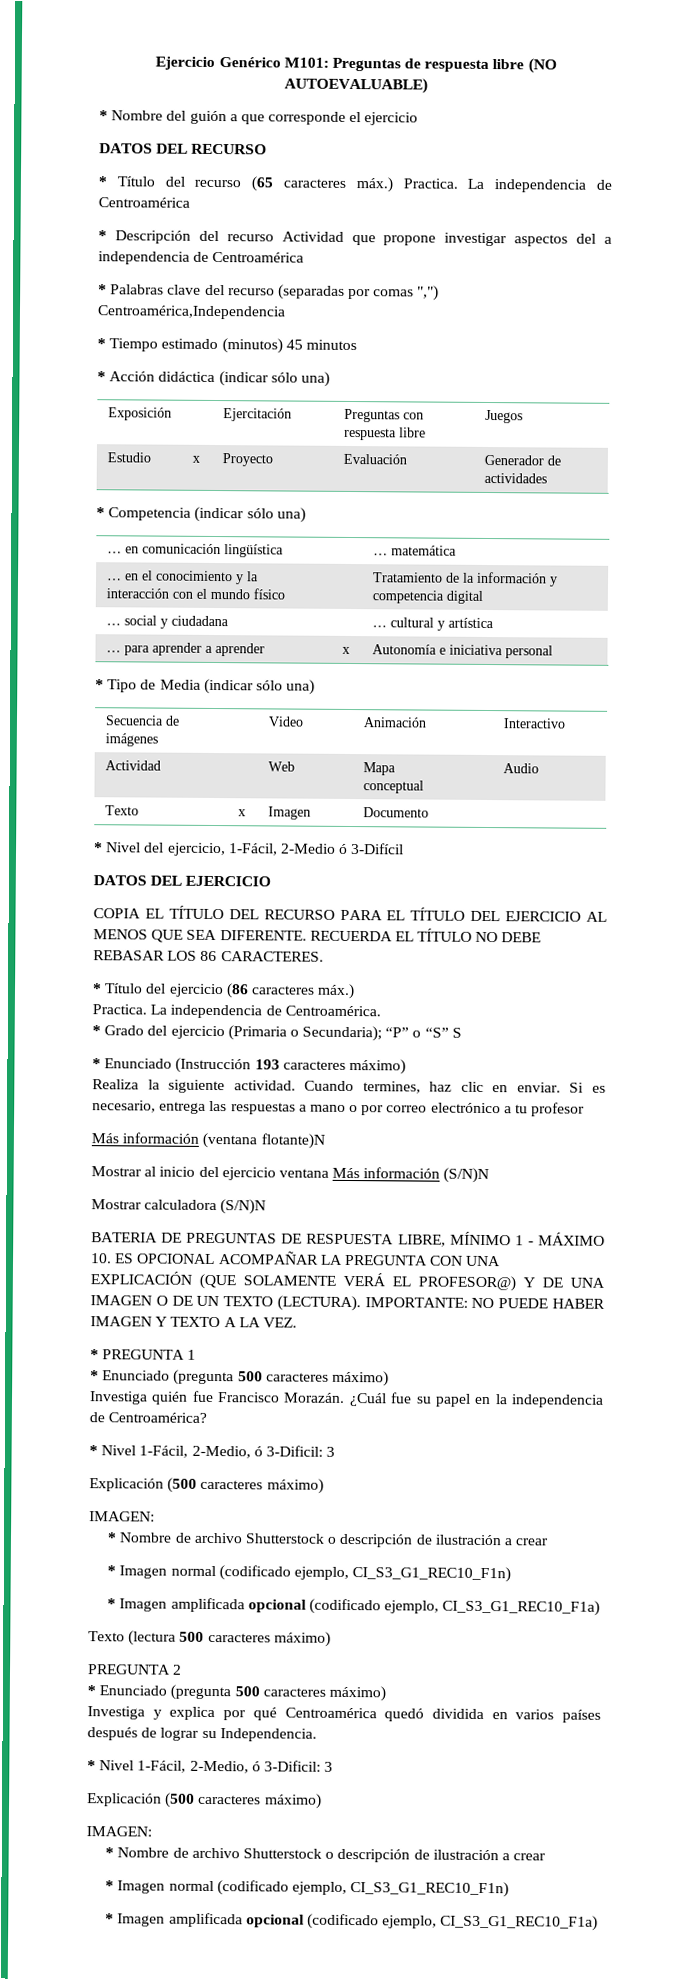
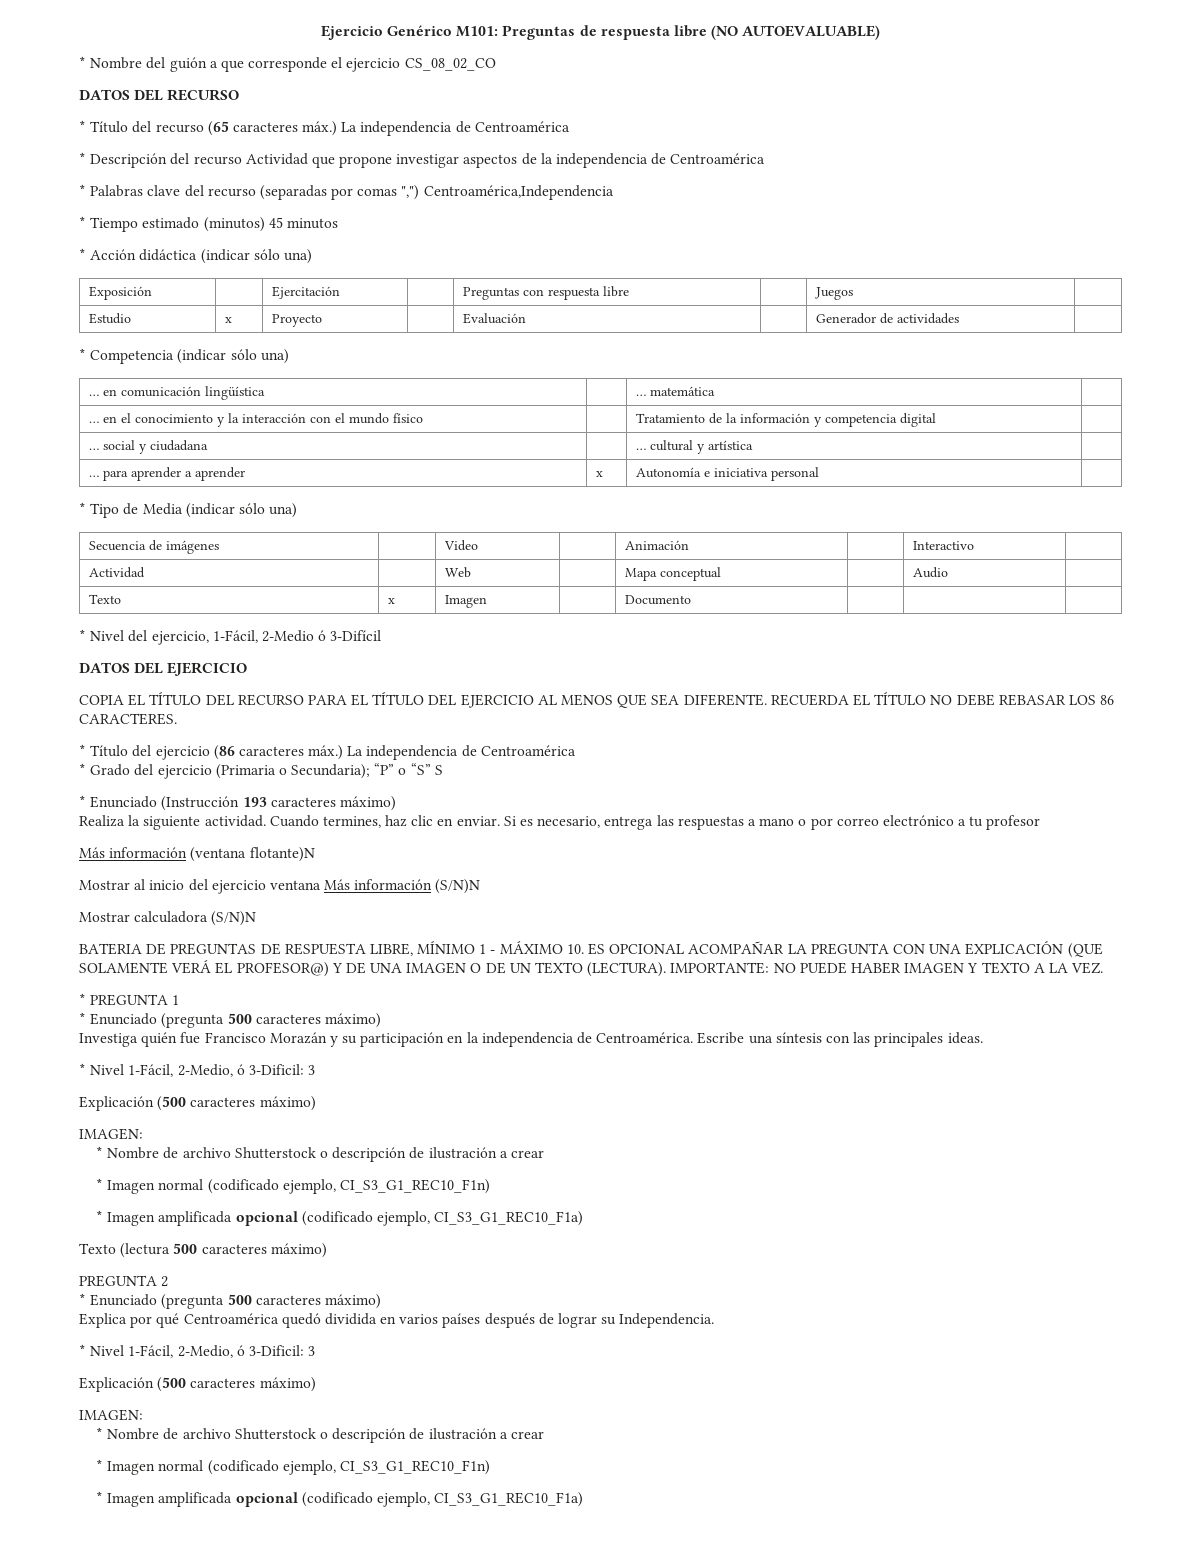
(419, 119) none -> [404,58,496,71] CS_08_02_CO
[402,178,458,189] Practica. -> (338, 128) none
[576,233,612,244] del a -> [521,153,553,165] de la
[92,1004,381,1019] // Practica. La independencia de Centroamérica. -> [347,745,576,760] La independencia de Centroamérica
[283,1392,604,1408] [89,1412,208,1423] Morazán. ¿Cuál fue su papel en la independencia de Centroamérica? -> [269,1032,983,1047] Morazán y su participación en la independencia de Centroamérica. Escribe una síntesis con las principales ideas.
[87,1706,216,1721] Investiga y explica -> [79,1313,127,1328] Explica

